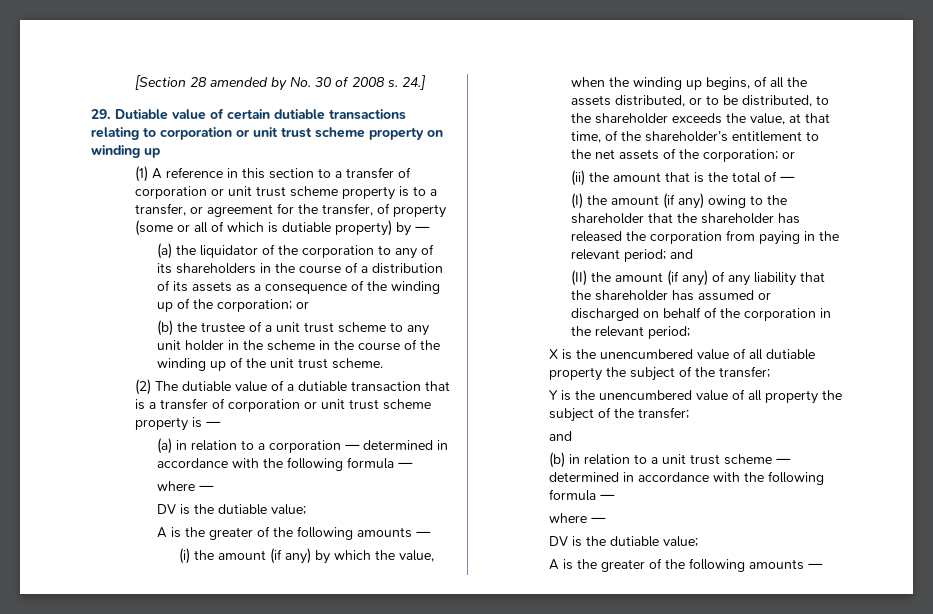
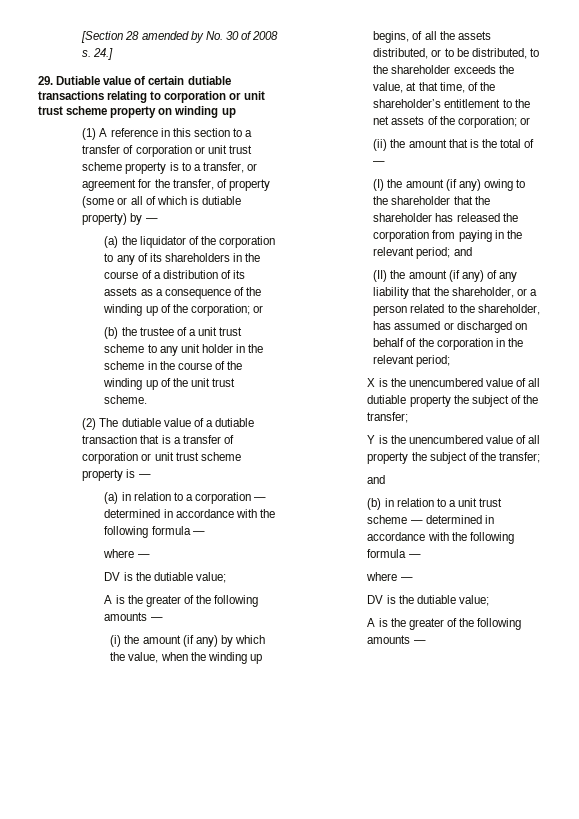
[594,290,668,301] shareholder -> [451,287,537,298] [373,304,540,316] shareholder, or a person related to the shareholder,

